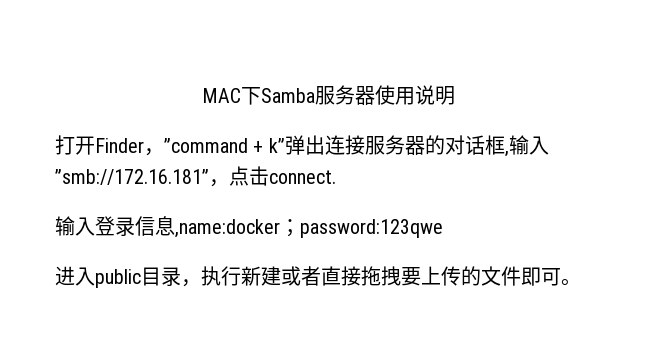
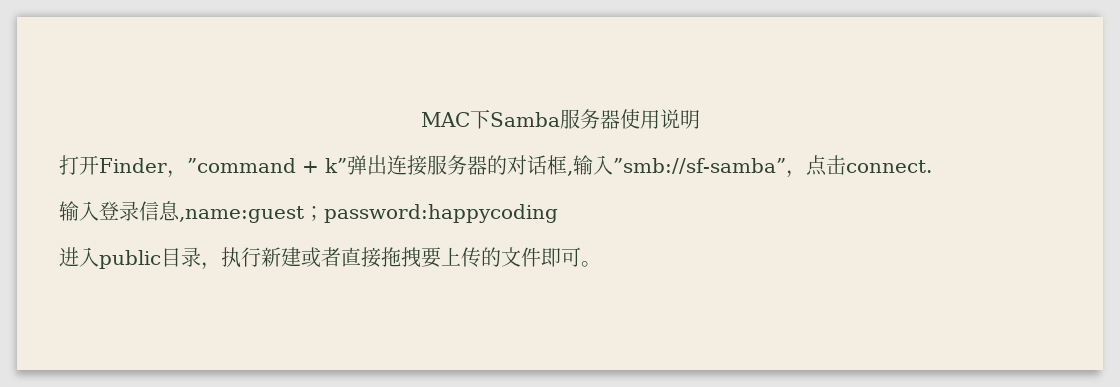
[55,169,209,185] ”smb://172.16.181” -> [613,158,786,174] ”smb://sf-samba”
[175,219,443,238] ,name:docker；password:123qwe -> [179,204,558,223] ,name:guest；password:happycoding

